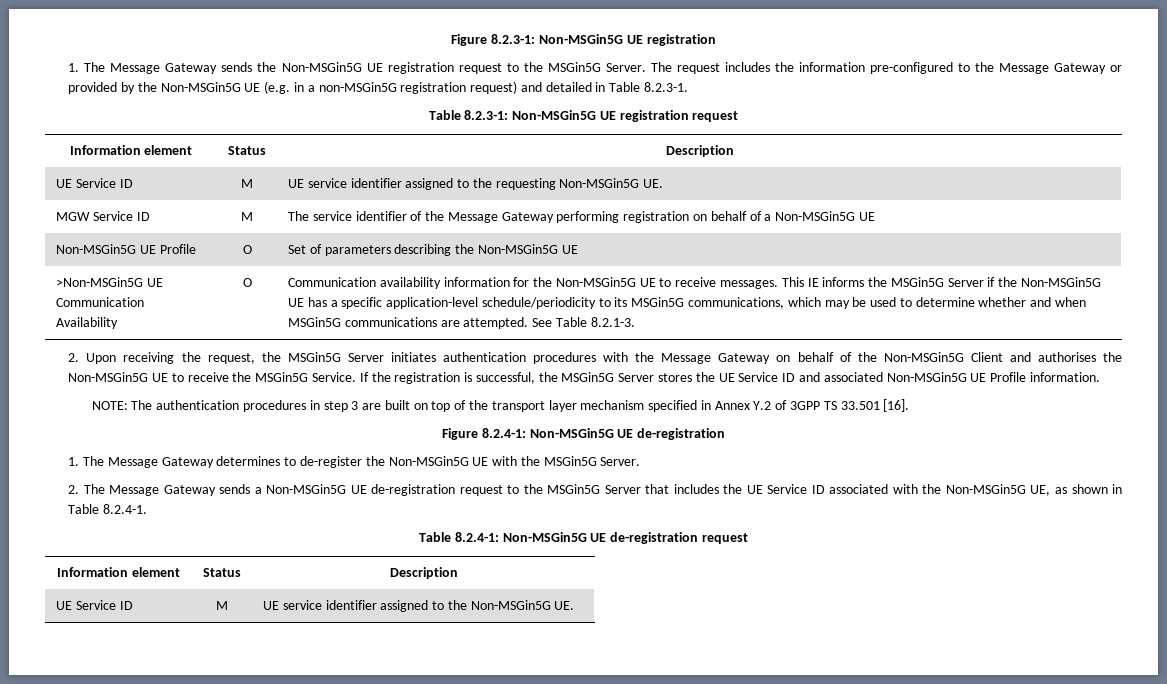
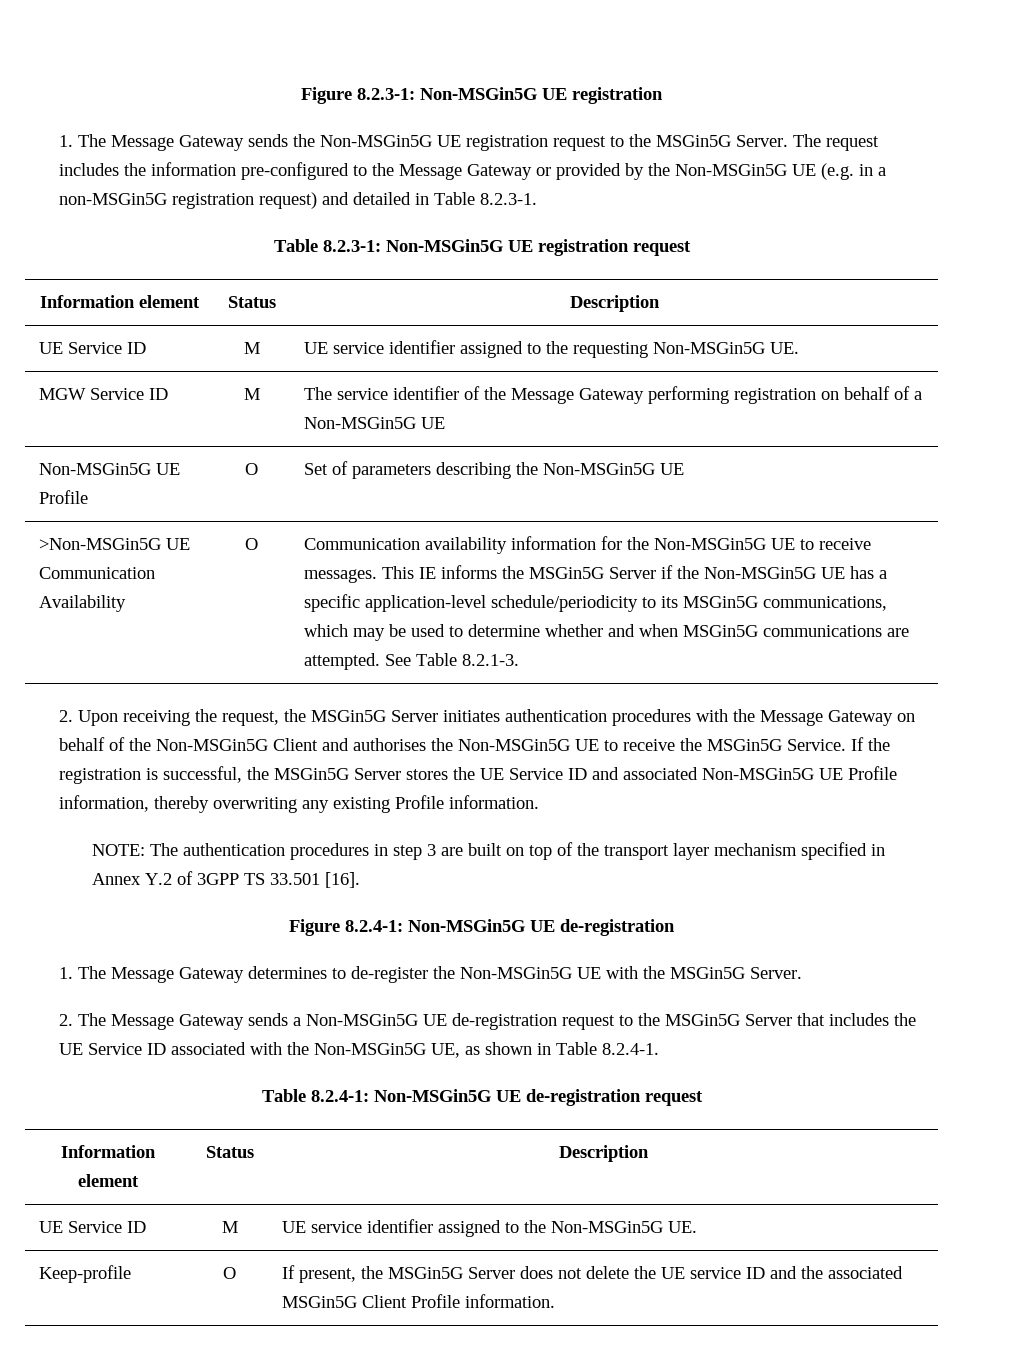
(1027, 377) none -> [58,795,444,813] information, thereby overwriting any existing Profile
(575, 605) none -> [39,1265,132,1283] [223,1267,236,1279] [282,1265,904,1283] [282,1294,556,1308] // Keep-profile | O | If present, the MSGin5G Server does not delete the UE service ID and the associated MSGin5G Client Profile information.

